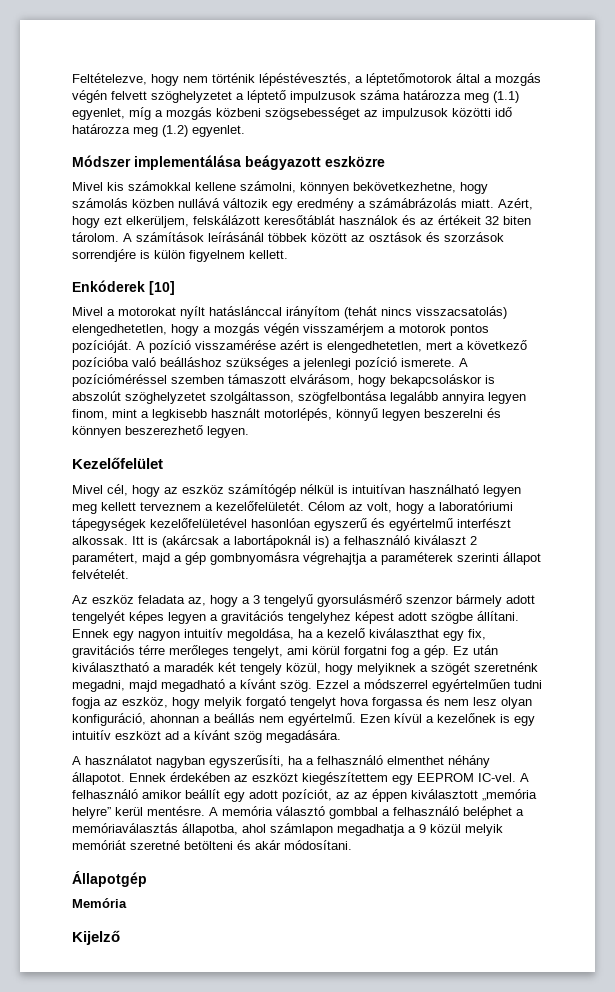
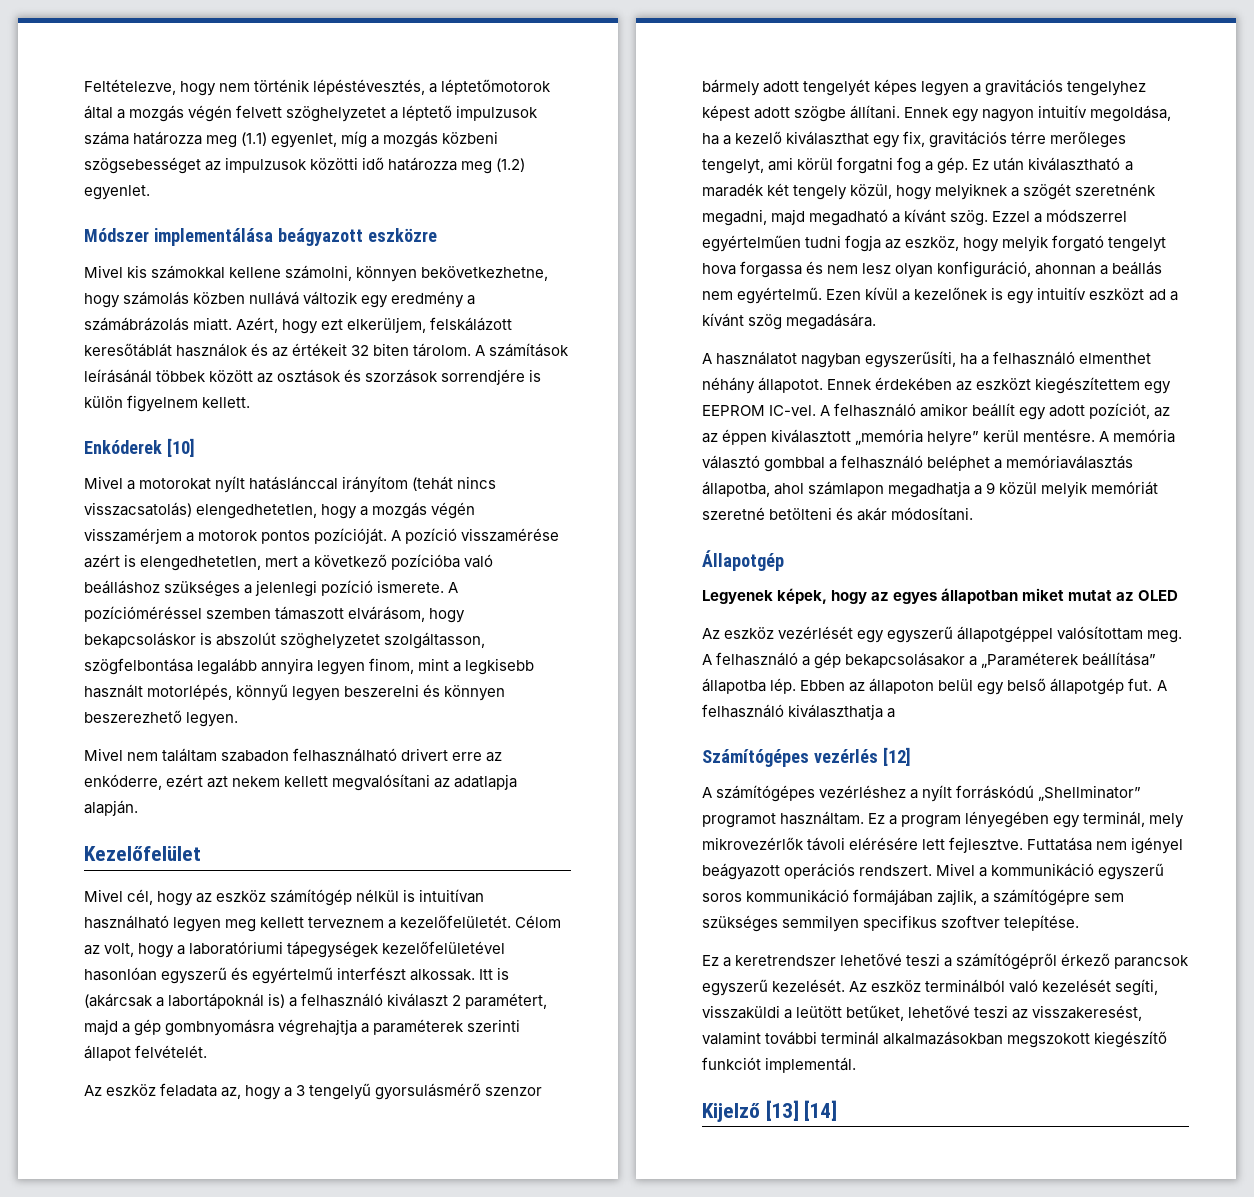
(249, 432) none -> [84,748,503,762] [84,774,518,791] [84,800,138,816] // Mivel nem találtam szabadon felhasználható drivert erre az enkóderre, ezért azt nekem kellett megvalósítani az adatlapja alapján.
[72,898,127,908] Memória -> [702,588,1179,604] [702,626,1183,643] [702,652,1157,669] [702,678,1167,695] [702,704,896,720] [702,747,911,767] [702,785,1142,802] [702,811,1185,828] [702,837,1184,854] [702,863,1165,880] [702,889,1125,906] [702,915,1080,932] [702,953,1190,970] [702,979,1159,996] [702,1005,1143,1021] [702,1031,1168,1048] [702,1057,857,1073] Legyenek képek, hogy az egyes állapotban miket mutat az OLED // Az eszköz vezérlését egy egyszerű állapotgéppel valósítottam meg. A felhasználó a gép bekapcsolásakor a „Paraméterek beállítása” állapotba lép. Ebben az állapoton belül egy belső állapotgép fut. A felhasználó kiválaszthatja a // Számítógépes vezérlés [12] // A számítógépes vezérléshez a nyílt forráskódú „Shellminator” programot használtam. Ez a program lényegében egy terminál, mely mikrovezérlők távoli elérésére lett fejlesztve. Futtatása nem igényel beágyazott operációs rendszert. Mivel a kommunikáció egyszerű soros kommunikáció formájában zajlik, a számítógépre sem szükséges semmilyen specifikus szoftver telepítése. // Ez a keretrendszer lehetővé teszi a számítógépről érkező parancsok egyszerű kezelését. Az eszköz terminálból való kezelését segíti, visszaküldi a leütött betűket, lehetővé teszi az visszakeresést, valamint további terminál alkalmazásokban megszokott kiegészítő funkciót implementál.
(120, 937) none -> [765,1100,838,1121] [13] [14]

